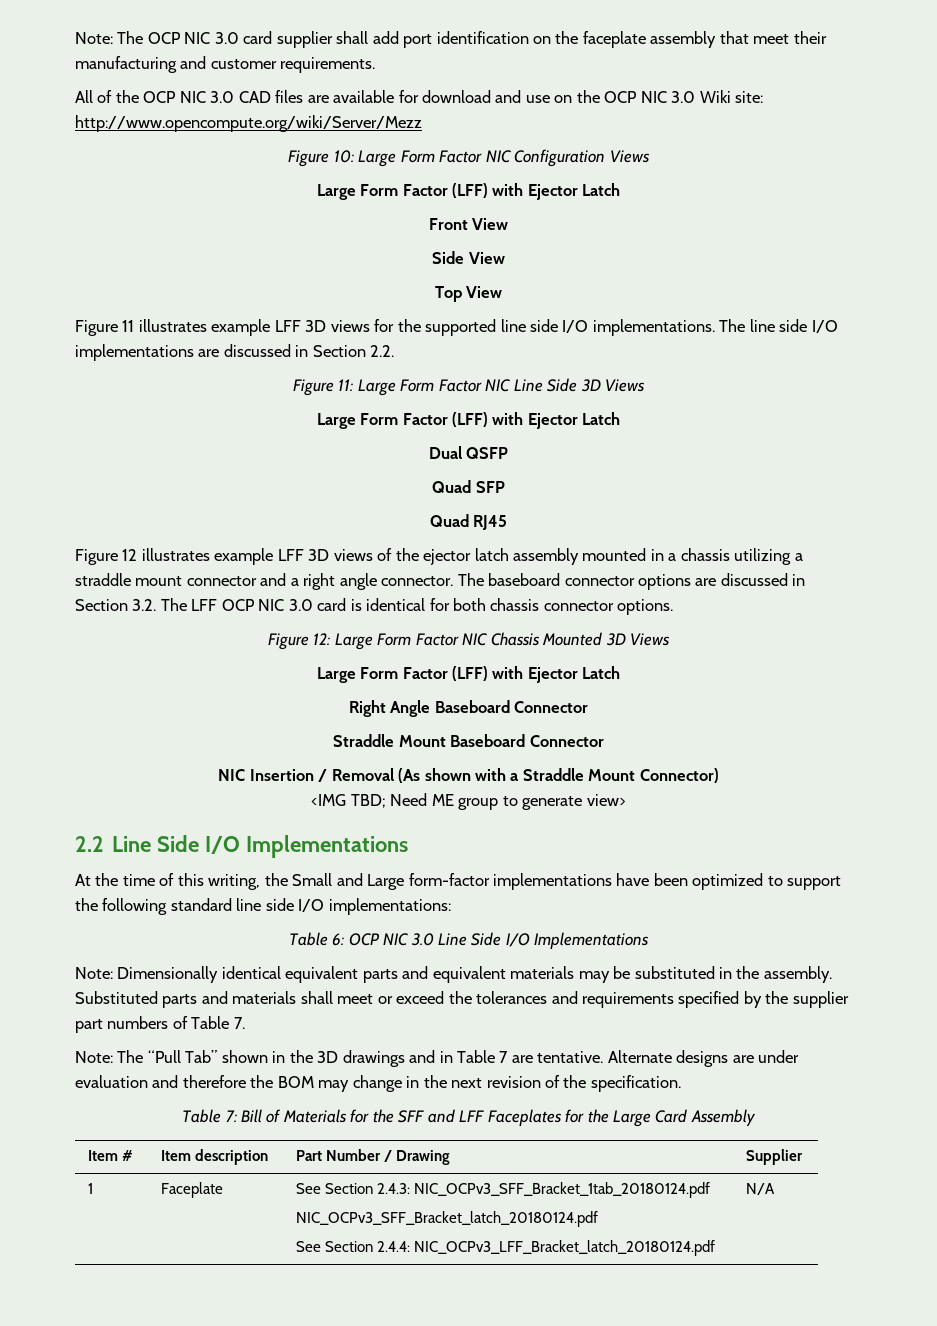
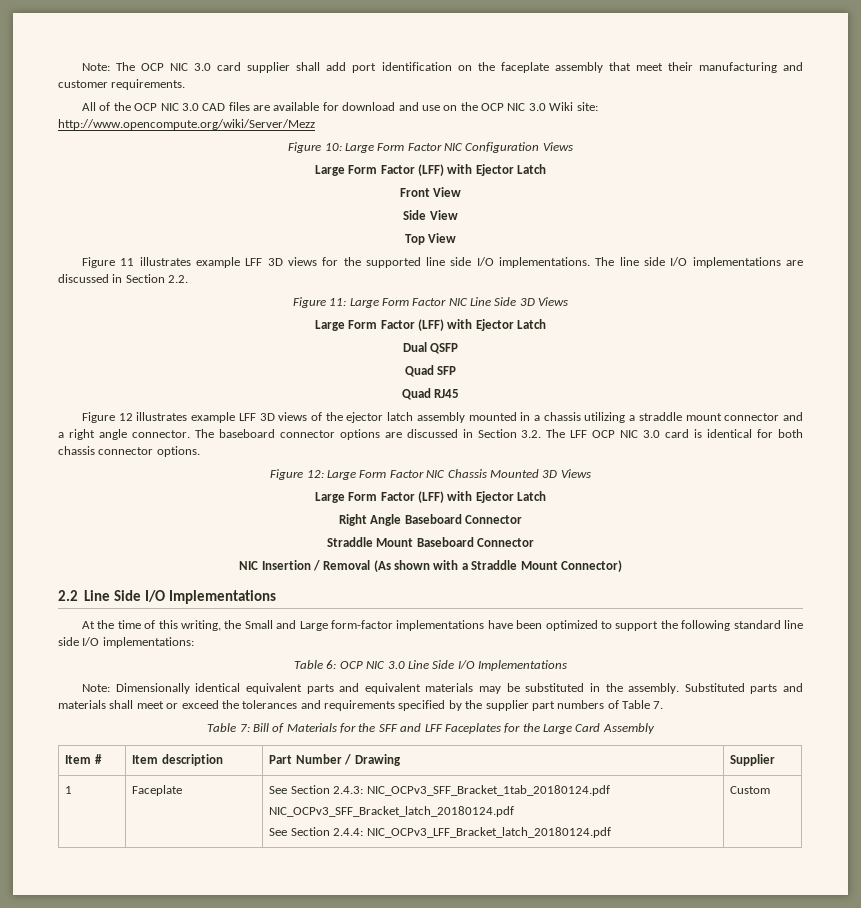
[311,793,626,810] // <IMG TBD; Need ME group to generate view> -> (622, 566) none
[75,1050,800,1067] [75,1075,681,1092] // Note: The “Pull Tab” shown in the 3D drawings and in Table 7 are tentative. Alternate designs are under evaluation and therefore the BOM may change in the next revision of the specification. -> (664, 705) none
[746,1183,776,1195] N/A -> [730,786,771,794] Custom

